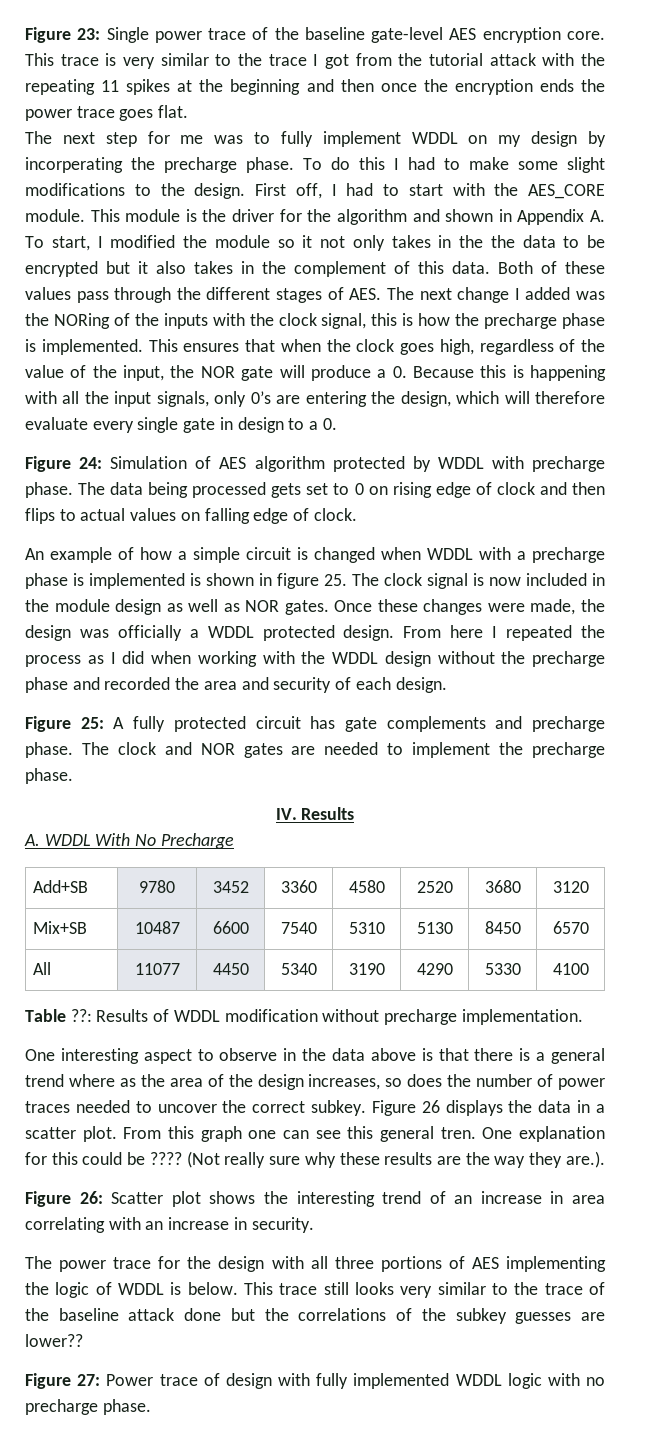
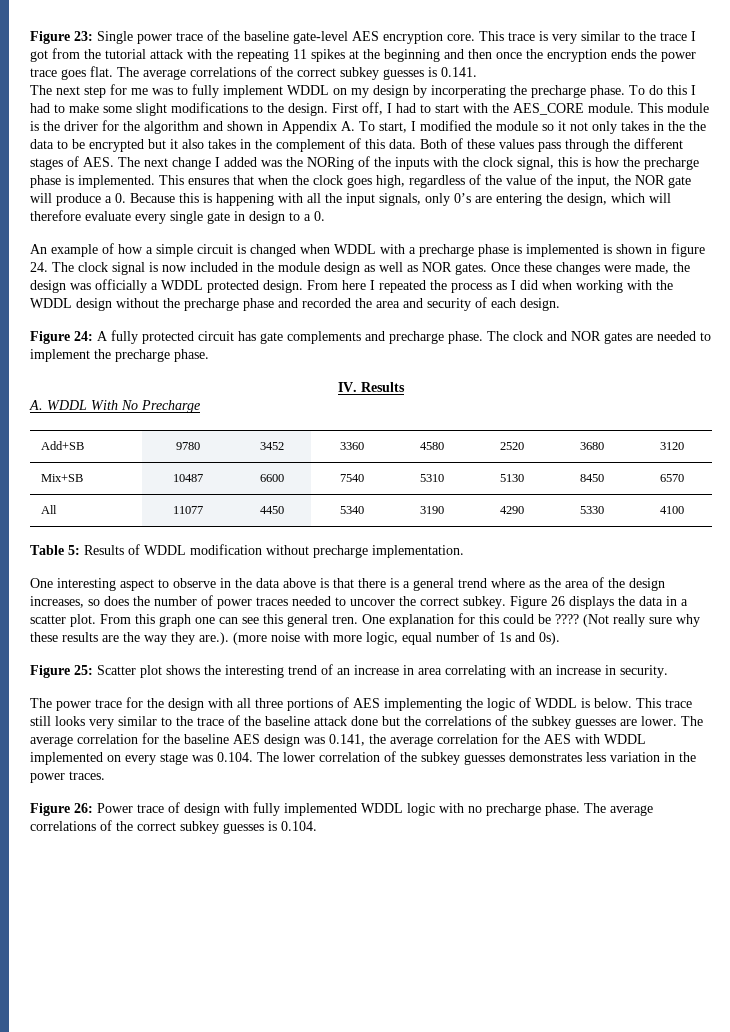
(189, 111) none -> [117,66,477,80] The average correlations of the correct subkey guesses is 0.141.
[25,456,606,472] [25,482,605,498] [25,508,357,524] // Figure 24: Simulation of AES algorithm protected by WDDL with precharge phase. The data being processed gets set to 0 on rising edge of clock and then flips to actual values on falling edge of clock. -> (325, 216) none
[324,574,347,586] 25. -> [30,262,48,272] 24.
[80,717,104,729] 25: -> [74,331,93,341] 24:
[70,1009,92,1022] ??: -> [68,545,80,555] 5:
[25,1191,103,1207] // Figure 26: -> [233,631,560,645] [30,665,93,678] (more noise with more logic, equal number of 1s and 0s). // Figure 25:
[25,1334,83,1347] [25,1373,101,1389] lower?? // Figure 27: -> [641,716,703,726] [30,733,646,747] [30,751,696,765] [30,771,105,783] [30,803,93,816] lower. The average correlation for the baseline AES design was 0.141, the average correlation for the AES with WDDL implemented on every stage was 0.104. The lower correlation of the subkey guesses demonstrates less variation in the power traces. // Figure 26:
(151, 1407) none -> [584,803,653,816] [30,820,317,834] The average correlations of the correct subkey guesses is 0.104.

